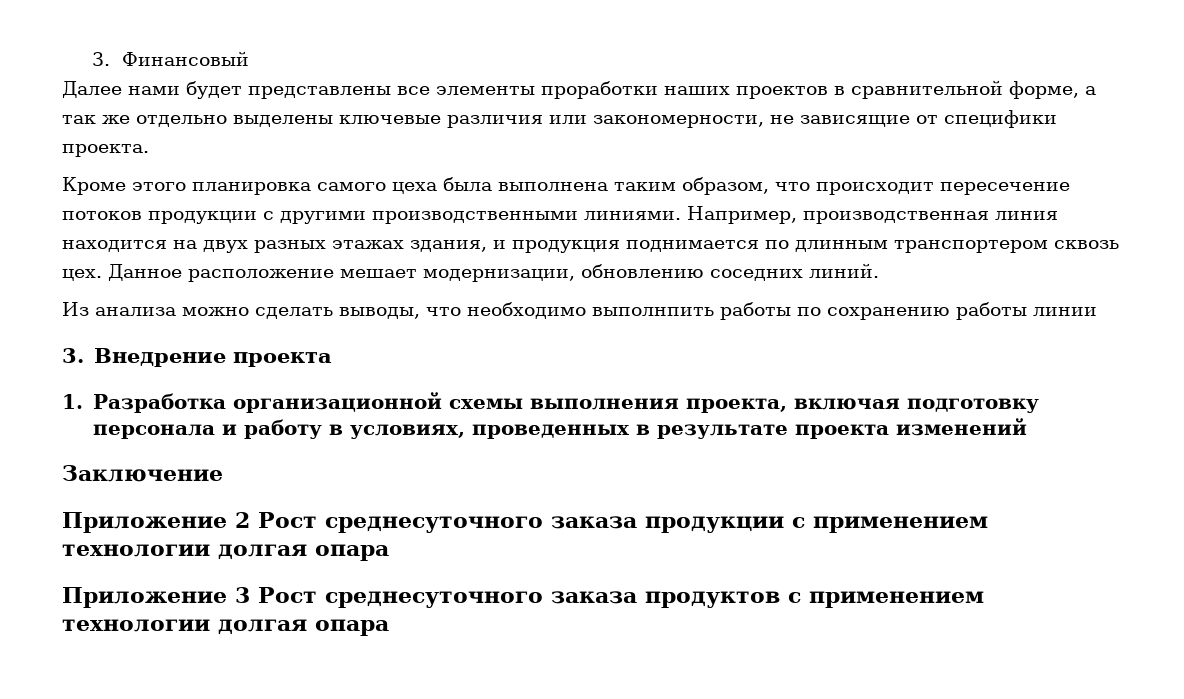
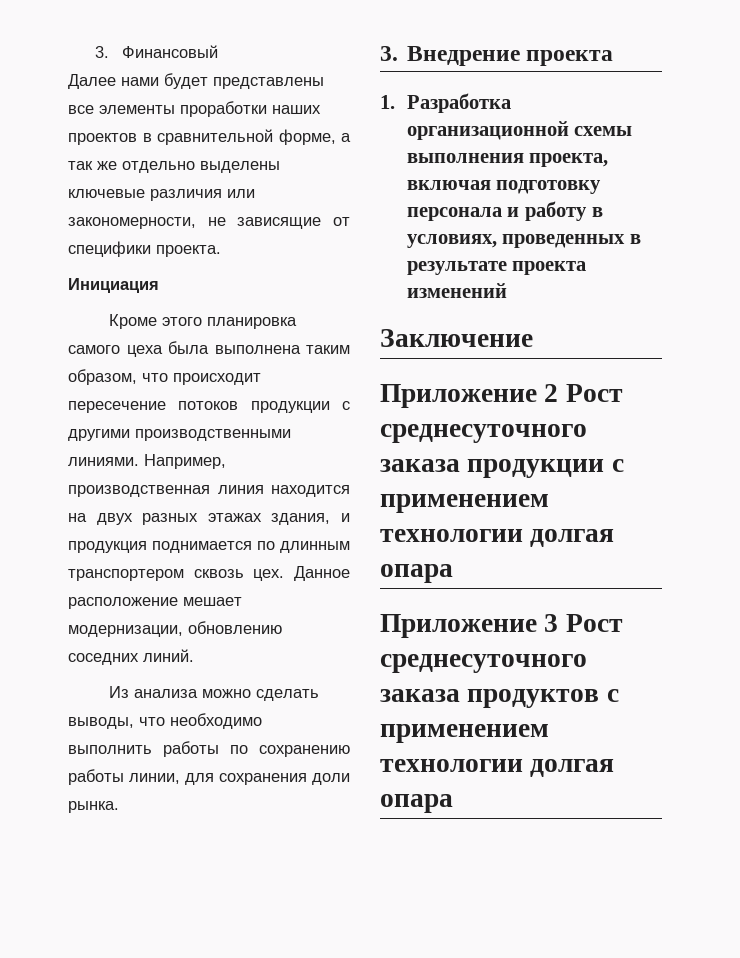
(149, 150) none -> [68,278,159,293] // Инициация
[592,307,714,316] выполнпить -> [68,745,152,754] выполнить
[1033,307,1097,316] линии -> [129,773,350,785] [68,801,119,813] линии, для сохранения доли рынка.

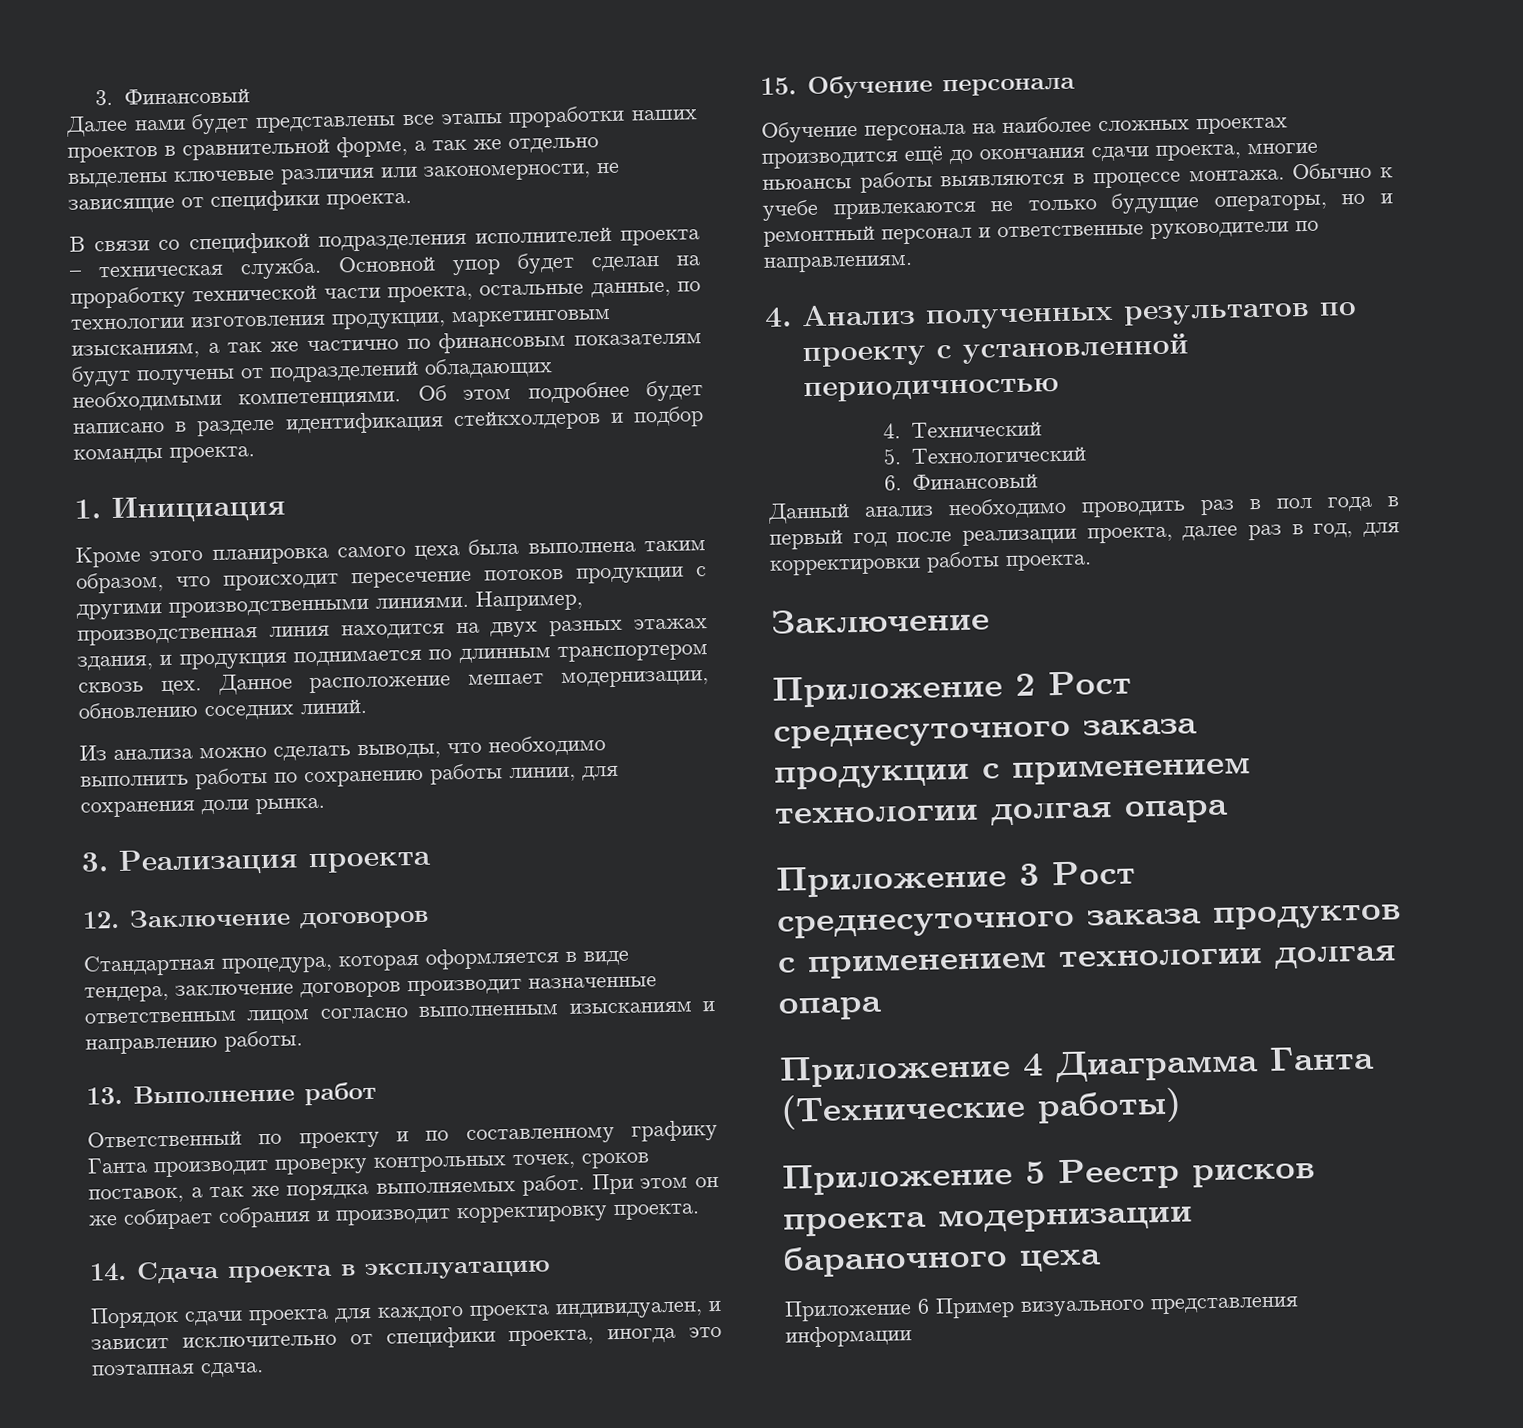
[99,105,175,114] элементы -> [440,113,503,125] этапы
(221, 251) none -> [69,226,700,255] [69,252,700,280] [70,281,701,309] [70,308,611,330] [71,330,702,360] [71,357,553,387] [72,380,703,412] [73,406,704,437] [73,446,255,464] [74,499,101,519] В связи со спецификой подразделения исполнителей проекта – техническая служба. Основной упор будет сделан на проработку технической части проекта, остальные данные, по технологии изготовления продукции, маркетинговым изысканиям, а так же частично по финансовым показателям будут получены от подразделений обладающих необходимыми компетенциями. Об этом подробнее будет написано в разделе идентификация стейкхолдеров и подбор команды проекта. // 1.
[406,46,520,66] Внедрение -> [117,847,299,876] Реализация
[380,93,511,113] [406,121,633,140] [406,153,609,167] [406,180,602,194] [406,201,603,221] [406,234,642,248] [406,261,587,275] [406,283,507,298] 1. Разработка организационной схемы выполнения проекта, включая подготовку персонала и работу в условиях, проведенных в результате проекта изменений -> [82,907,429,930] [83,947,630,977] [84,976,657,1003] [84,1000,715,1025] [85,1030,303,1055] [86,1081,377,1106] [87,1119,718,1149] [87,1152,650,1178] [88,1173,719,1204] [88,1203,700,1230] [89,1260,551,1284] [90,1300,721,1329] [91,1326,722,1350] [91,1362,264,1378] [760,74,1075,99] [761,116,1288,143] [761,142,1318,169] [762,162,1393,193] [762,192,1393,221] [763,220,1319,247] [763,254,913,273] [764,301,1357,330] [801,333,1189,368] [802,377,1059,403] [882,420,1043,439] [882,445,1087,465] [883,472,1039,491] [767,496,1399,524] [769,522,1400,550] [769,551,1092,576] 12. Заключение договоров // Стандартная процедура, которая оформляется в виде тендера, заключение договоров производит назначенные ответственным лицом согласно выполненным изысканиям и направлению работы. // 13. Выполнение работ // Ответственный по проекту и по составленному графику Ганта производит проверку контрольных точек, сроков поставок, а так же порядка выполняемых работ. При этом он же собирает собрания и производит корректировку проекта. // 14. Сдача проекта в эксплуатацию // Порядок сдачи проекта для каждого проекта индивидуален, и зависит исключительно от специфики проекта, иногда это поэтапная сдача. // 15. Обучение персонала // Обучение персонала на наиболее сложных проектах производится ещё до окончания сдачи проекта, многие ньюансы работы выявляются в процессе монтажа. Обычно к учебе привлекаются не только будущие операторы, но и ремонтный персонал и ответственные руководители по направлениям. // 4. Анализ полученных результатов по проекту с установленной периодичностью // 4. Технический // 5. Технологический // 6. Финансовый // Данный анализ необходимо проводить раз в пол года в первый год после реализации проекта, далее раз в год, для корректировки работы проекта.
(453, 803) none -> [779,1045,1374,1088] [780,1087,1182,1130] [782,1157,1316,1196] [783,1205,1193,1237] [783,1243,1101,1278] [784,1296,1299,1322] [785,1325,912,1348] // Приложение 4 Диаграмма Ганта (Технические работы) // Приложение 5 Реестр рисков проекта модернизации бараночного цеха // Приложение 6 Пример визуального представления информации

